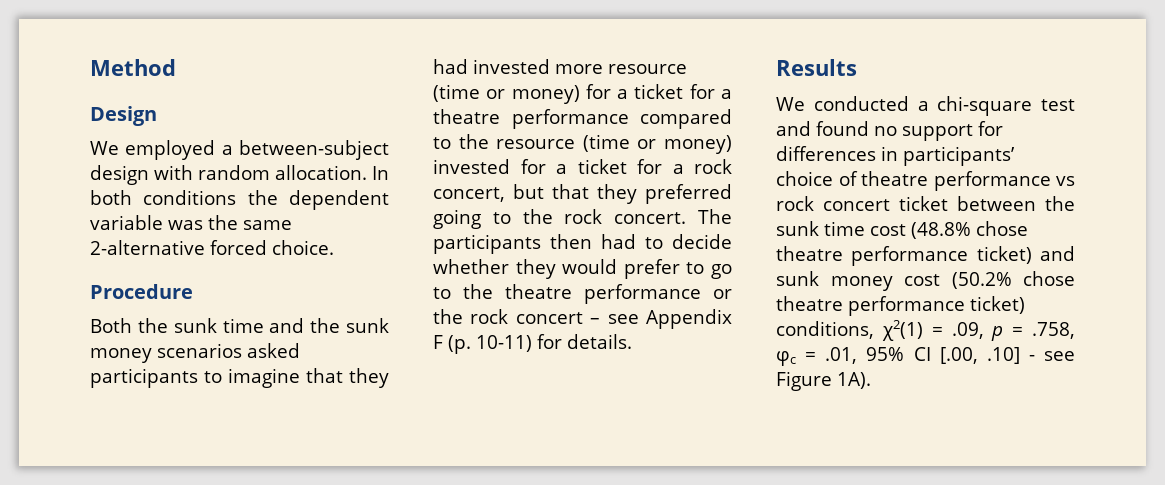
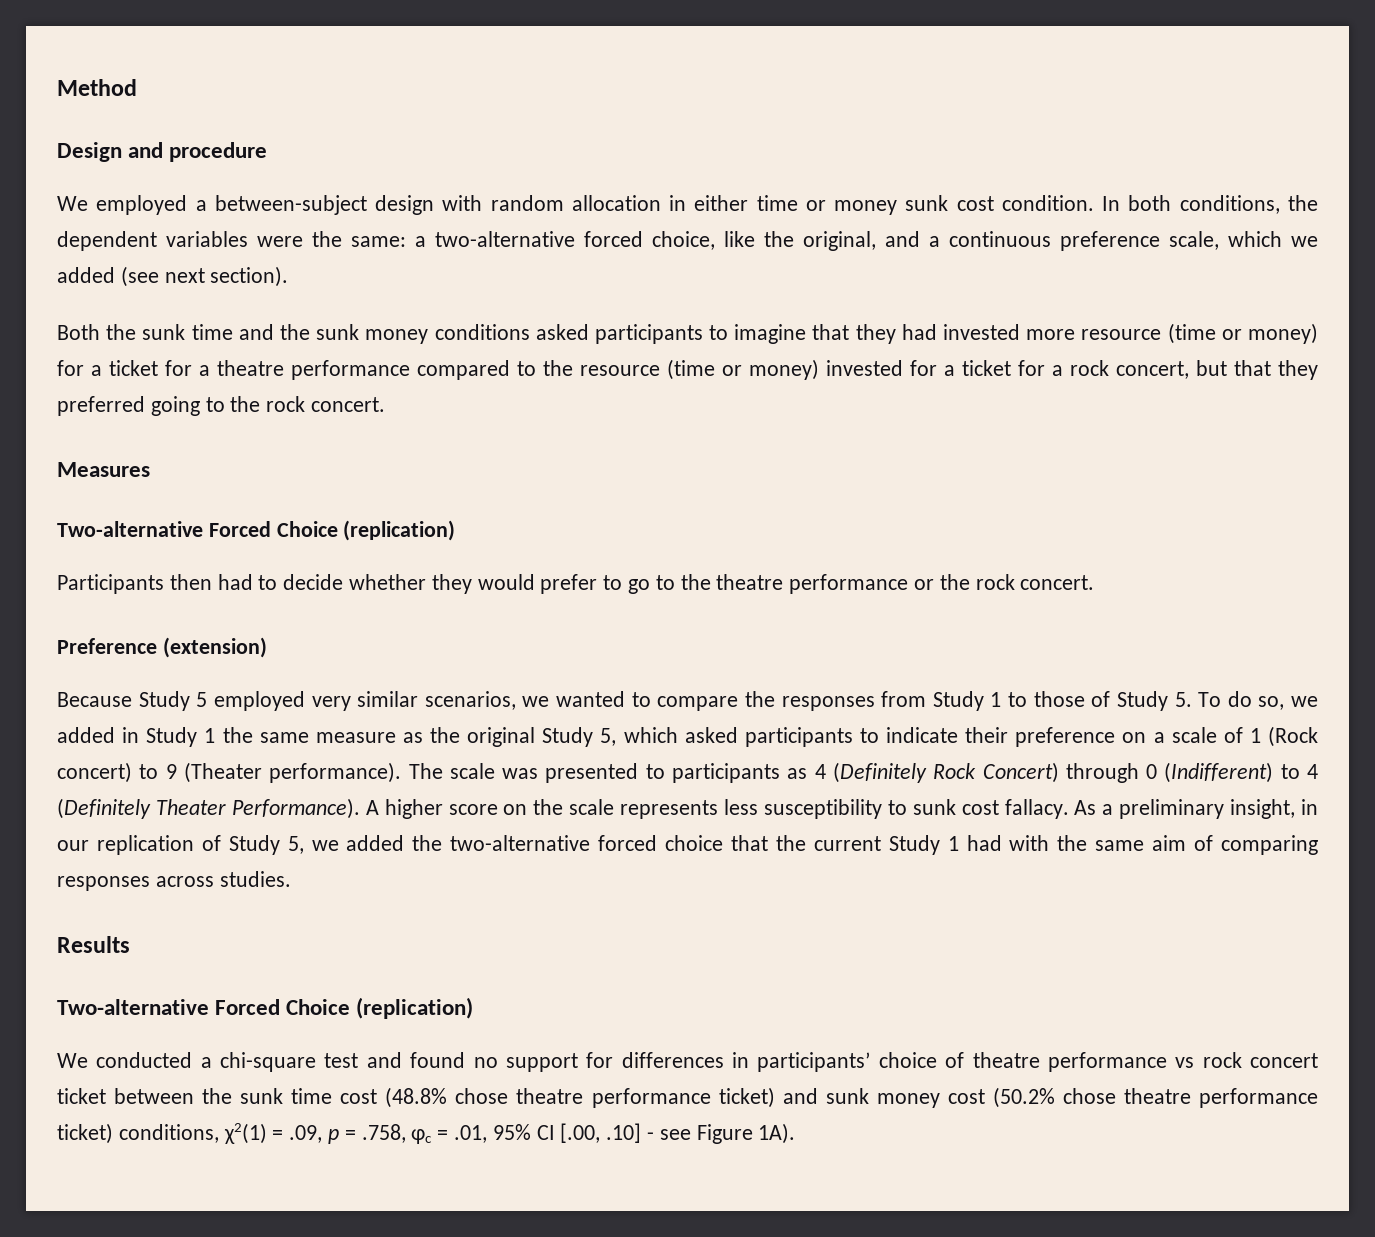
(157, 116) none -> [128,142,268,162] and procedure
[275,165,367,180] allocation. -> [571,195,1094,215] allocation in either time or money sunk cost condition.
[143,190,237,205] conditions -> [1179,195,1280,214] conditions,
[90,215,292,230] [90,240,334,255] [90,284,193,299] variable was the same 2-alternative forced choice. // Procedure -> [166,231,1318,251] [57,266,289,287] variables were the same: a two-alternative forced choice, like the original, and a continuous preference scale, which we added (see next section).
[157,343,242,358] scenarios -> [434,324,530,340] conditions
[698,209,732,224] [433,234,541,254] The participants -> [57,462,150,477] [57,520,456,541] [57,574,164,594] // Measures // Two-alternative Forced Choice (replication) // Participants
[515,309,732,329] [433,334,632,354] [776,59,857,76] concert – see Appendix F (p. 10-11) for details. // Results -> [1020,575,1095,590] [57,637,267,658] [57,691,1318,711] [57,726,1318,747] [57,762,1318,783] [57,798,1318,819] [57,835,1318,855] [57,871,291,891] [57,936,130,953] [57,997,474,1019] concert. // Preference (extension) // Because Study 5 employed very similar scenarios, we wanted to compare the responses from Study 1 to those of Study 5. To do so, we added in Study 1 the same measure as the original Study 5, which asked participants to indicate their preference on a scale of 1 (Rock concert) to 9 (Theater performance). The scale was presented to participants as 4 (Definitely Rock Concert) through 0 (Indifferent) to 4 (Definitely Theater Performance). A higher score on the scale represents less susceptibility to sunk cost fallacy. As a preliminary insight, in our replication of Study 5, we added the two-alternative forced choice that the current Study 1 had with the same aim of comparing responses across studies. // Results // Two-alternative Forced Choice (replication)

